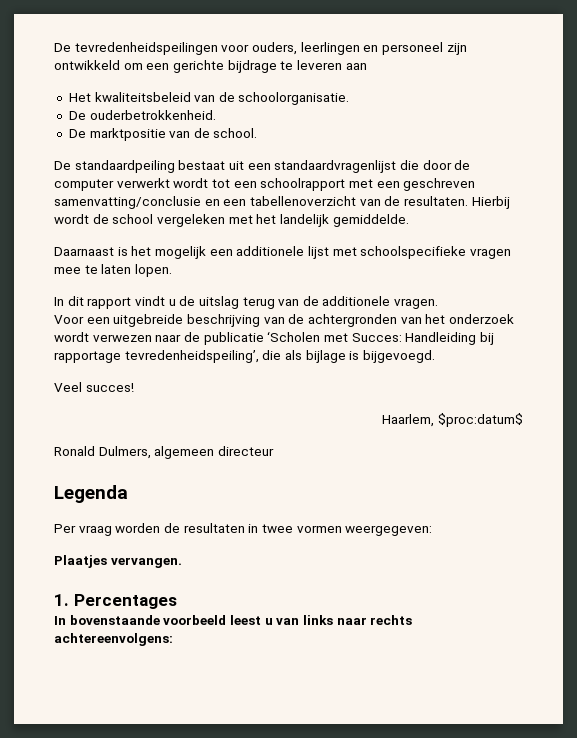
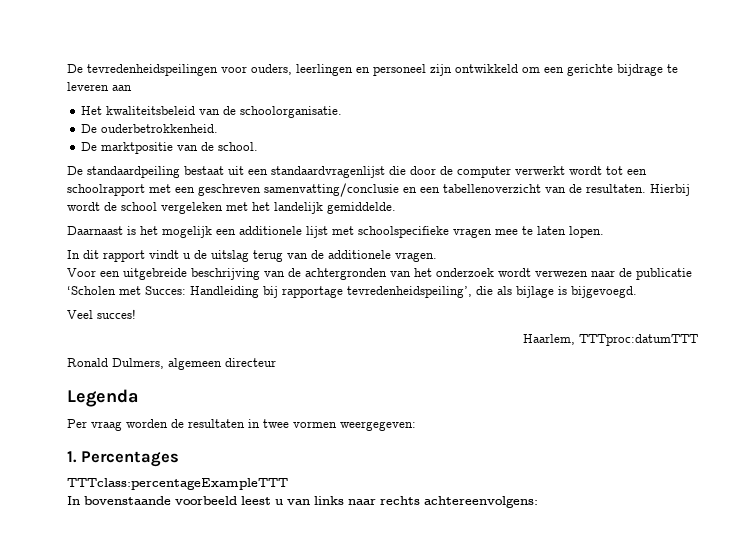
[438,413,523,427] $proc:datum$ -> [579,334,698,346] TTTproc:datumTTT
[54,555,182,568] // Plaatjes vervangen. -> (416, 426) none
(177, 601) none -> [67,478,288,490] // TTTclass:percentageExampleTTT

